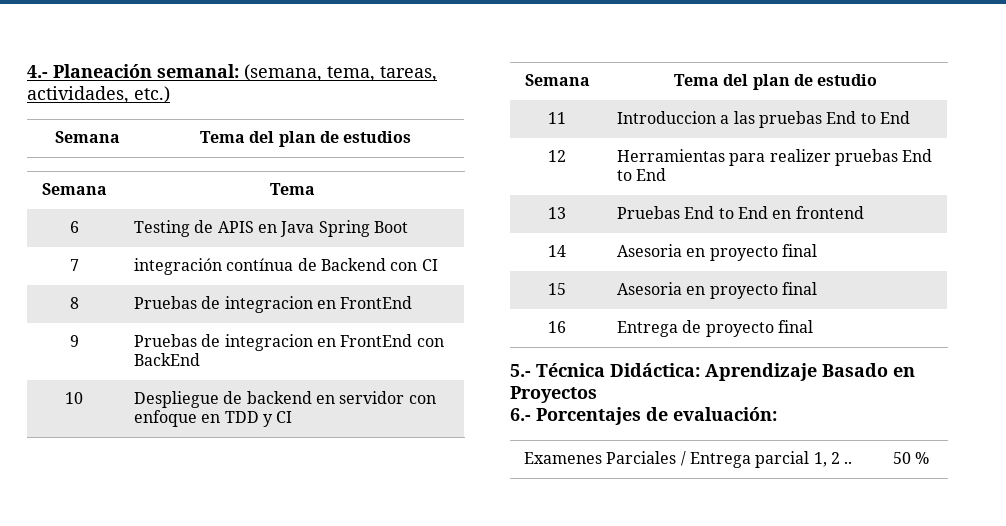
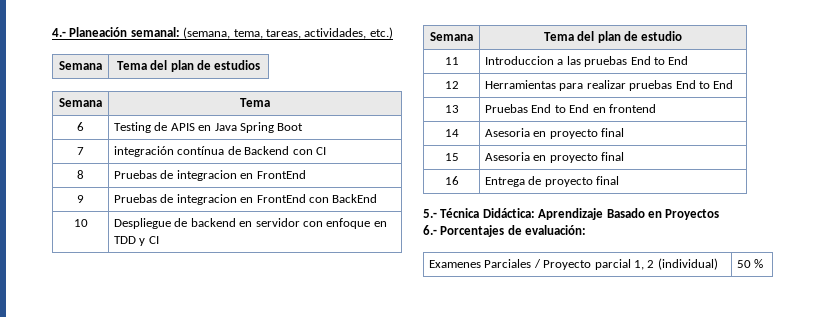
[769,149,831,162] realizer -> [586,80,626,89] realizar
[689,452,751,468] Entrega -> [543,260,592,270] Proyecto
[844,461,853,464] .. -> [657,258,718,270] (individual)

